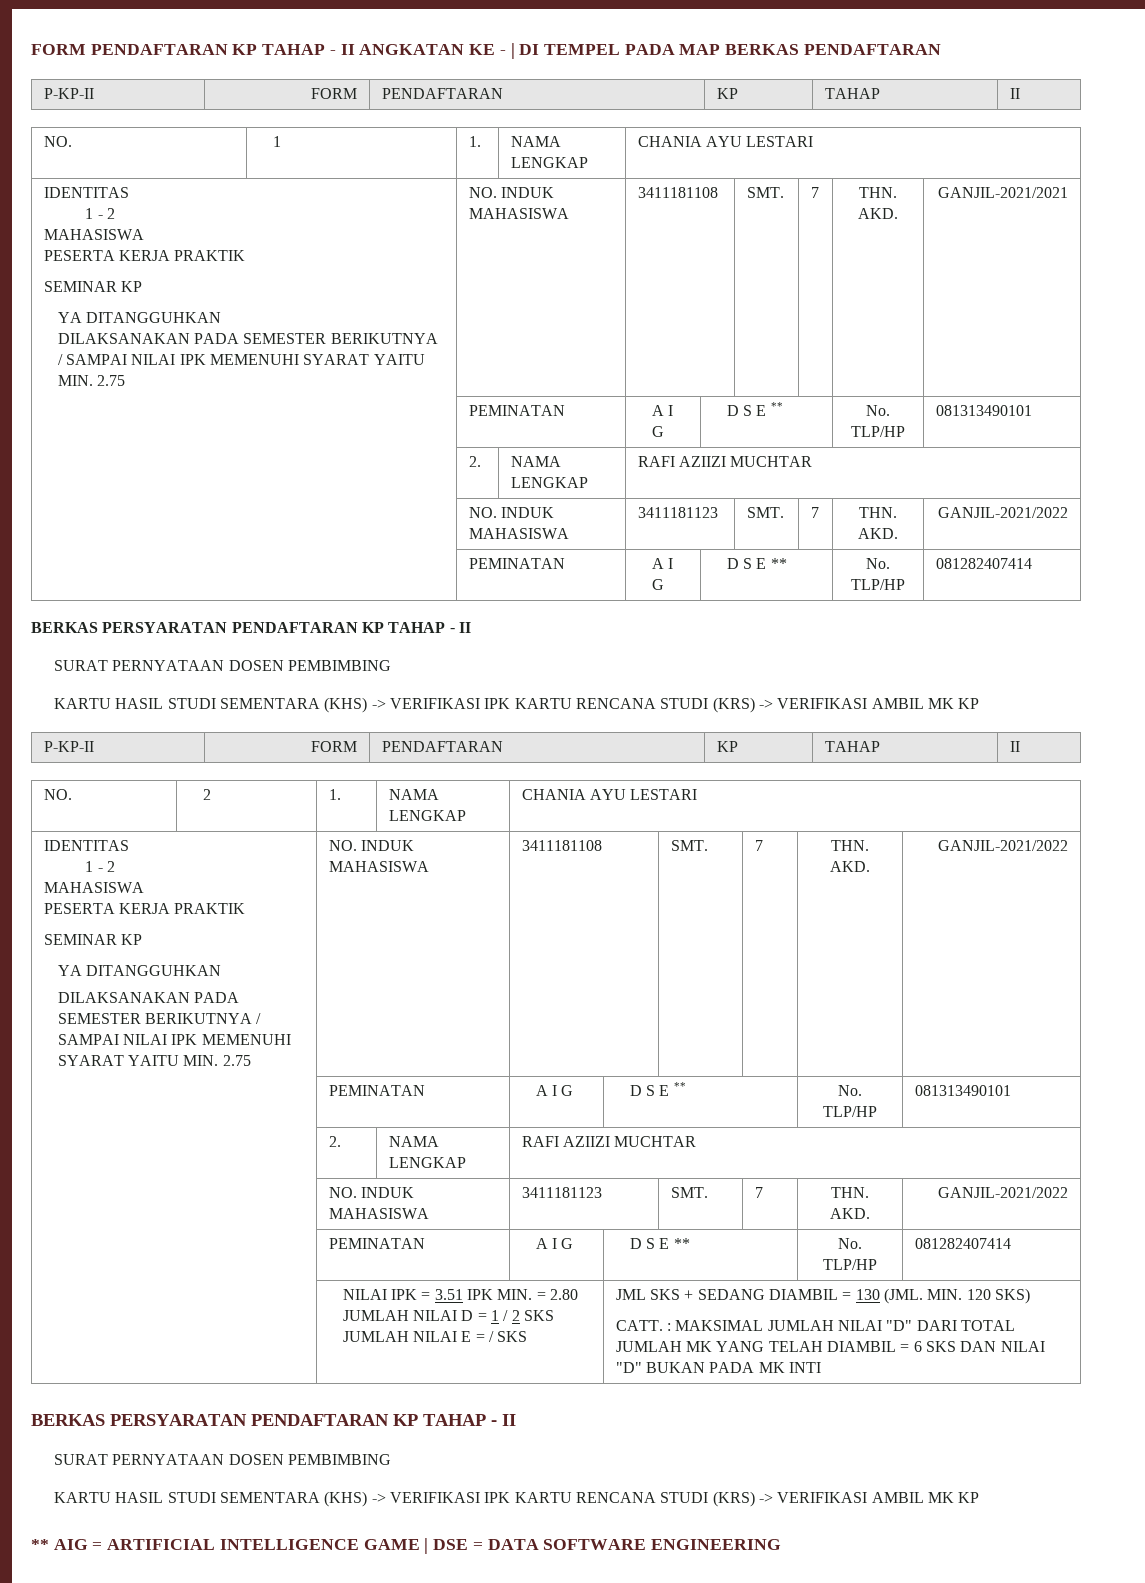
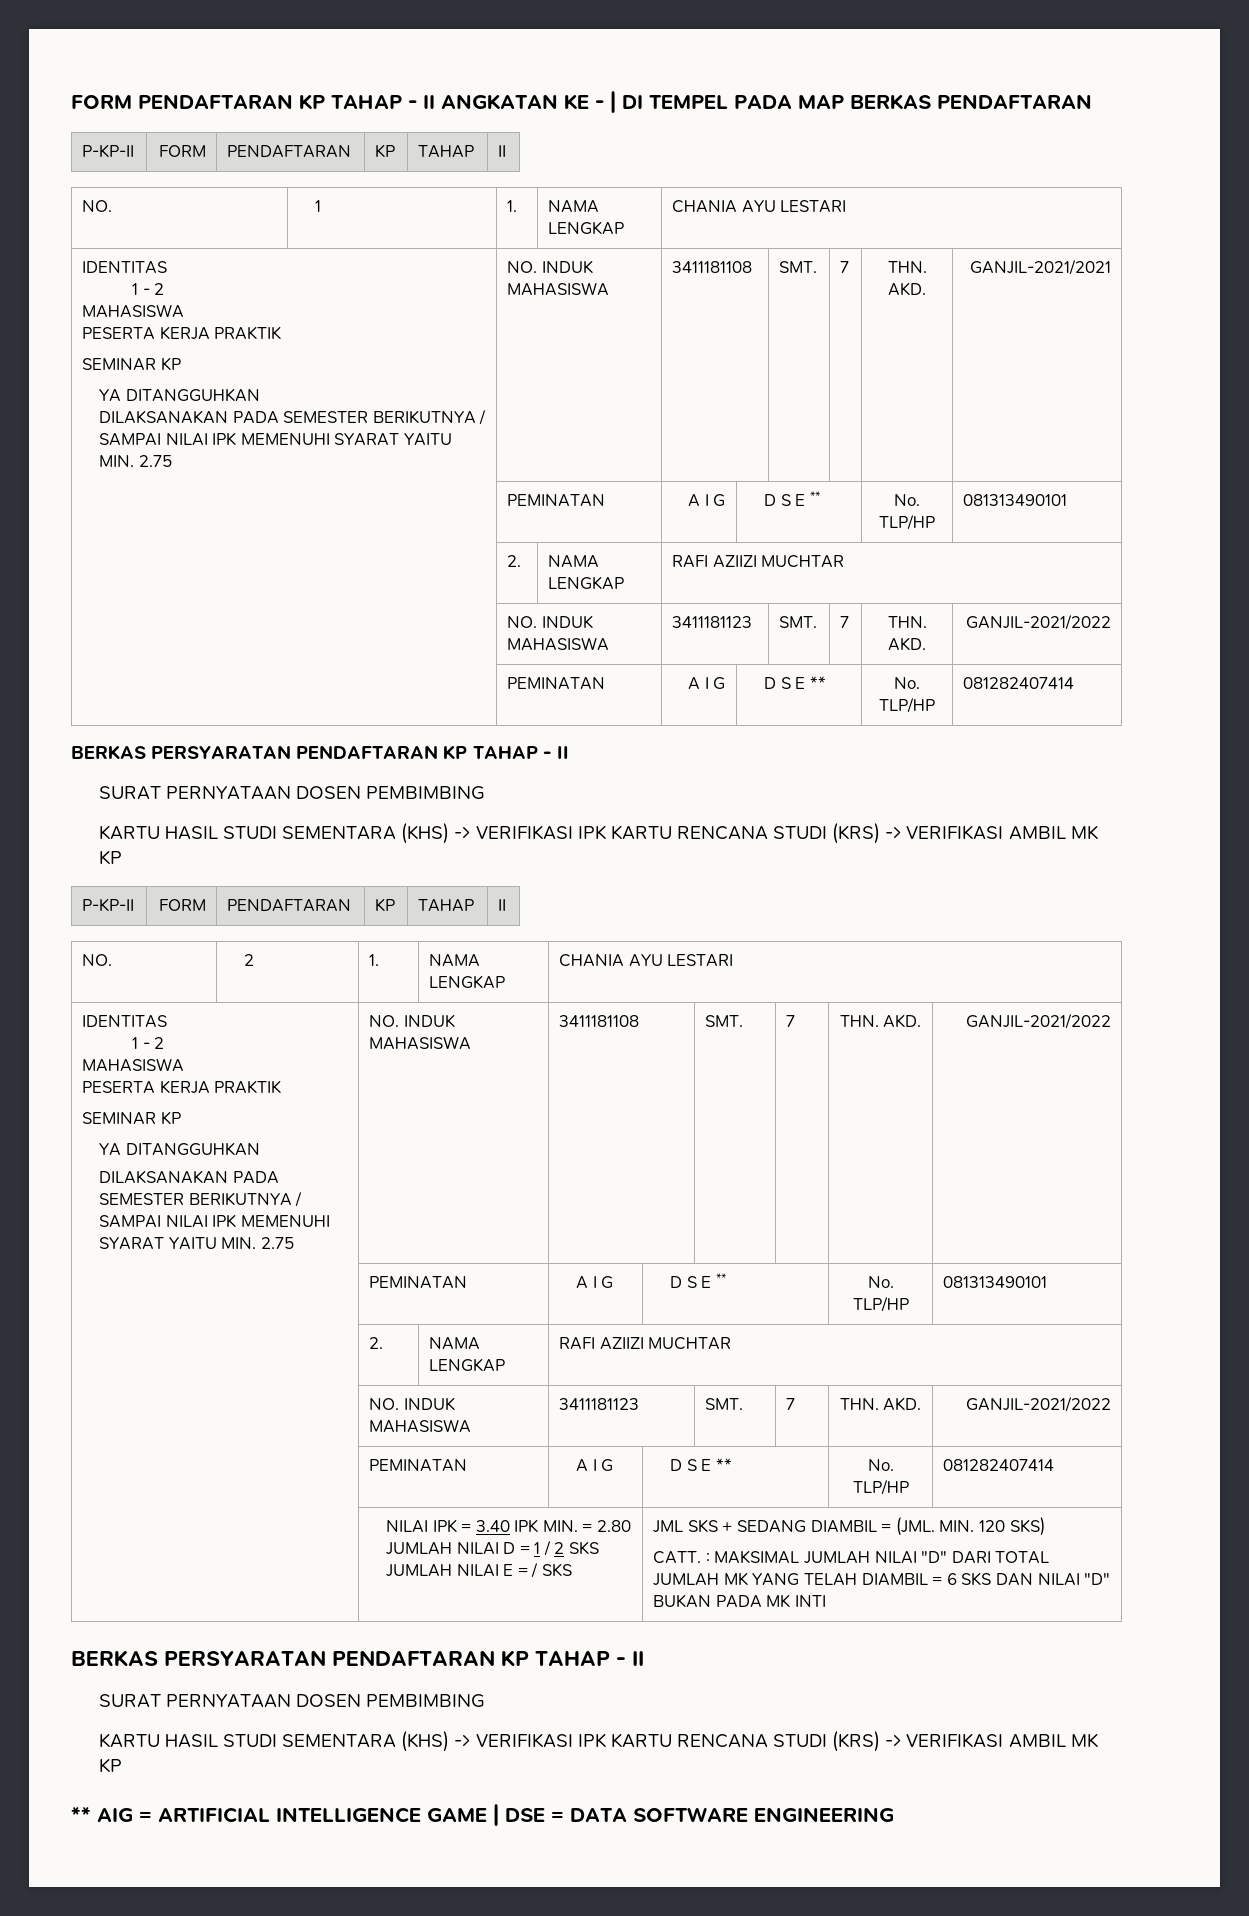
[434,1289,463,1300] 3.51 -> [475,1520,510,1532] 3.40
[855,1289,880,1300] 130 -> (892, 1528) none

